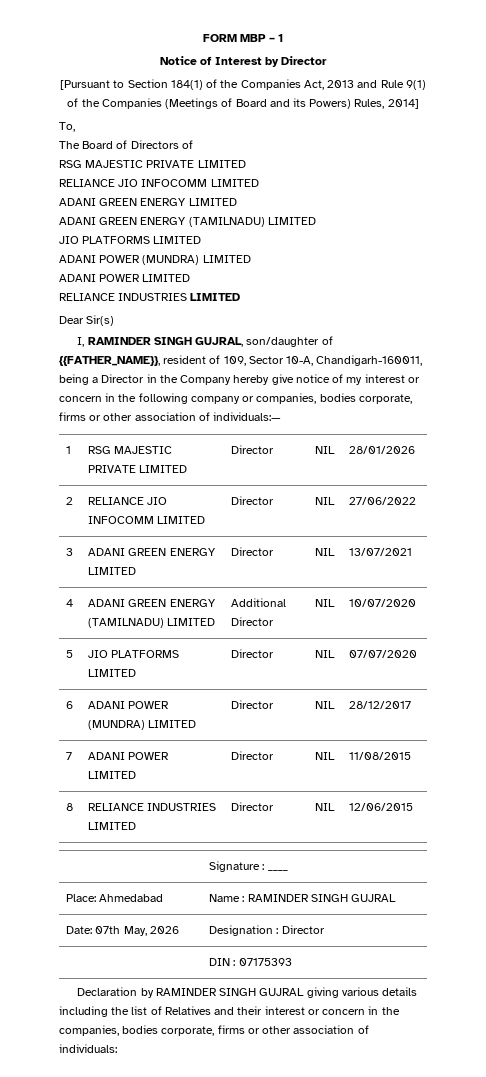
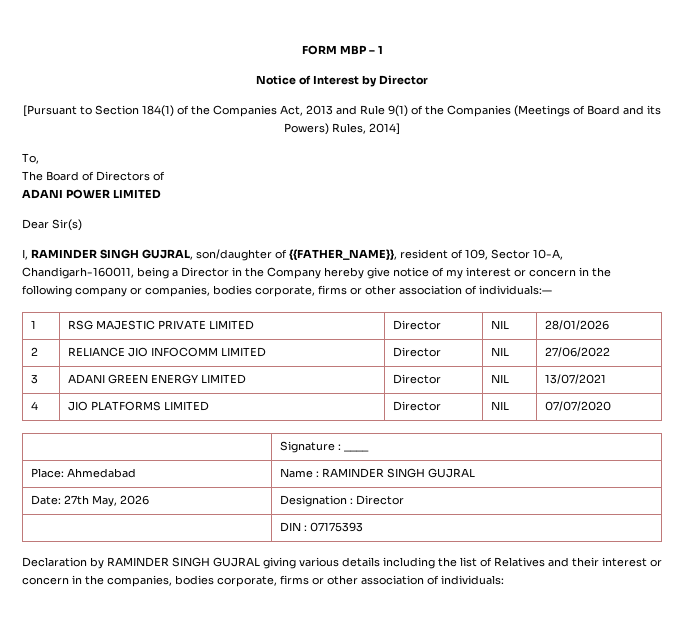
[59,160,246,168] [59,179,259,187] [59,198,237,206] [59,217,316,227] [59,236,202,244] [59,255,251,265] [59,274,191,282] [59,293,188,301] RSG MAJESTIC PRIVATE LIMITED // RELIANCE JIO INFOCOMM LIMITED // ADANI GREEN ENERGY LIMITED // ADANI GREEN ENERGY (TAMILNADU) LIMITED // JIO PLATFORMS LIMITED // ADANI POWER (MUNDRA) LIMITED // ADANI POWER LIMITED // RELIANCE INDUSTRIES -> [22,189,110,199] ADANI POWER
[88,599,216,607] [88,618,216,628] [231,598,287,607] [231,617,275,626] [315,599,336,607] [349,599,417,607] [66,650,74,658] | ADANI GREEN ENERGY (TAMILNADU) LIMITED | Additional Director | NIL | 10/07/2020 // 5 -> (38, 405) none
[66,701,74,709] [88,701,170,709] [88,720,197,730] [231,700,275,709] [315,701,336,709] [349,701,412,709] [66,752,73,760] [88,752,170,760] [88,771,137,779] [231,751,275,760] [315,752,336,760] [349,752,412,760] [66,803,74,811] [88,803,217,811] [88,822,137,830] [231,802,275,811] [315,803,336,811] [349,803,414,811] // 6 | ADANI POWER (MUNDRA) LIMITED | Director | NIL | 28/12/2017 // 7 | ADANI POWER LIMITED | Director | NIL | 11/08/2015 // 8 | RELIANCE INDUSTRIES LIMITED | Director | NIL | 12/06/2015 -> (611, 406) none
[95,926,121,934] 07th -> [63,495,89,505] 27th

